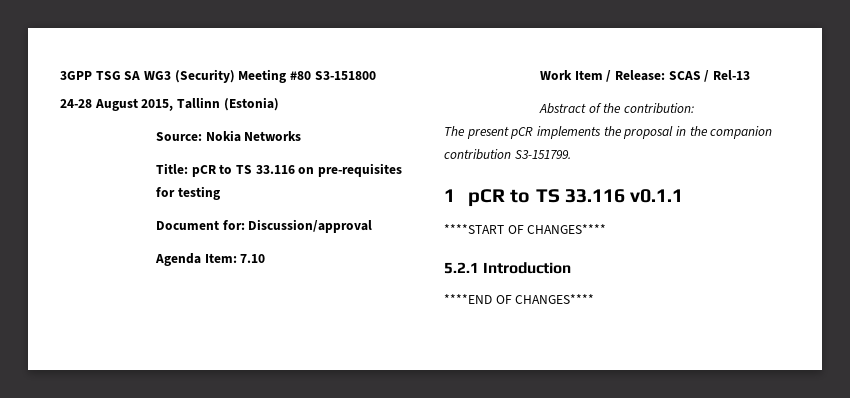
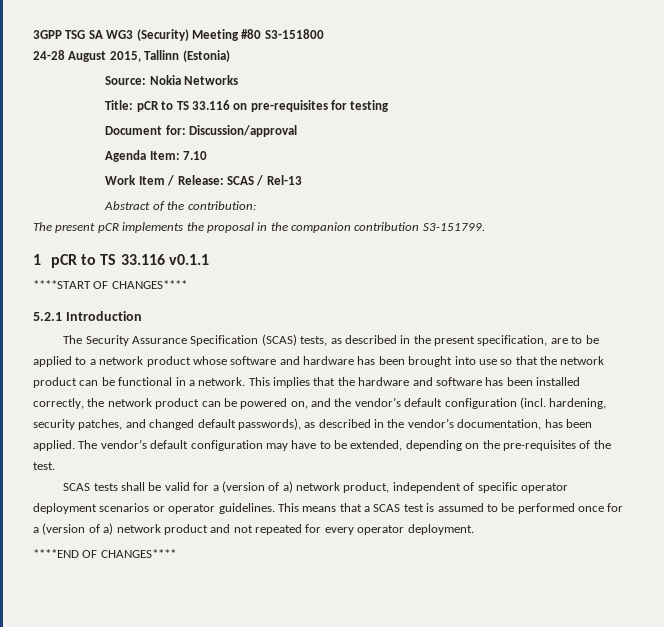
(572, 268) none -> [63,334,599,346] [33,356,605,367] [33,377,580,388] [33,397,607,409] [33,418,592,430] [33,439,611,451] [33,462,55,470] [63,481,568,493] [33,503,624,514] [33,523,474,535] // The Security Assurance Specification (SCAS) tests, as described in the present specification, are to be applied to a network product whose software and hardware has been brought into use so that the network product can be functional in a network. This implies that the hardware and software has been installed correctly, the network product can be powered on, and the vendor’s default configuration (incl. hardening, security patches, and changed default passwords), as described in the vendor’s documentation, has been applied. The vendor’s default configuration may have to be extended, depending on the pre-requisites of the test. // SCAS tests shall be valid for a (version of a) network product, independent of specific operator deployment scenarios or operator guidelines. This means that a SCAS test is assumed to be performed once for a (version of a) network product and not repeated for every operator deployment.

